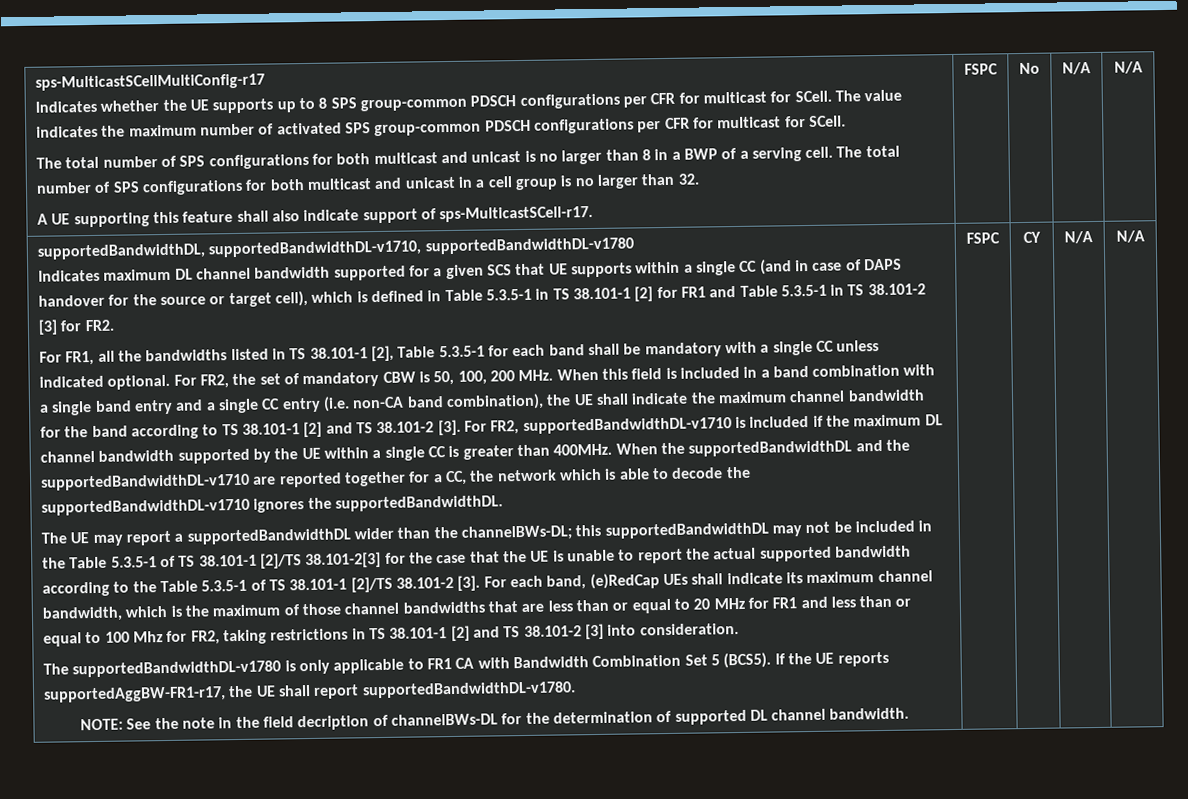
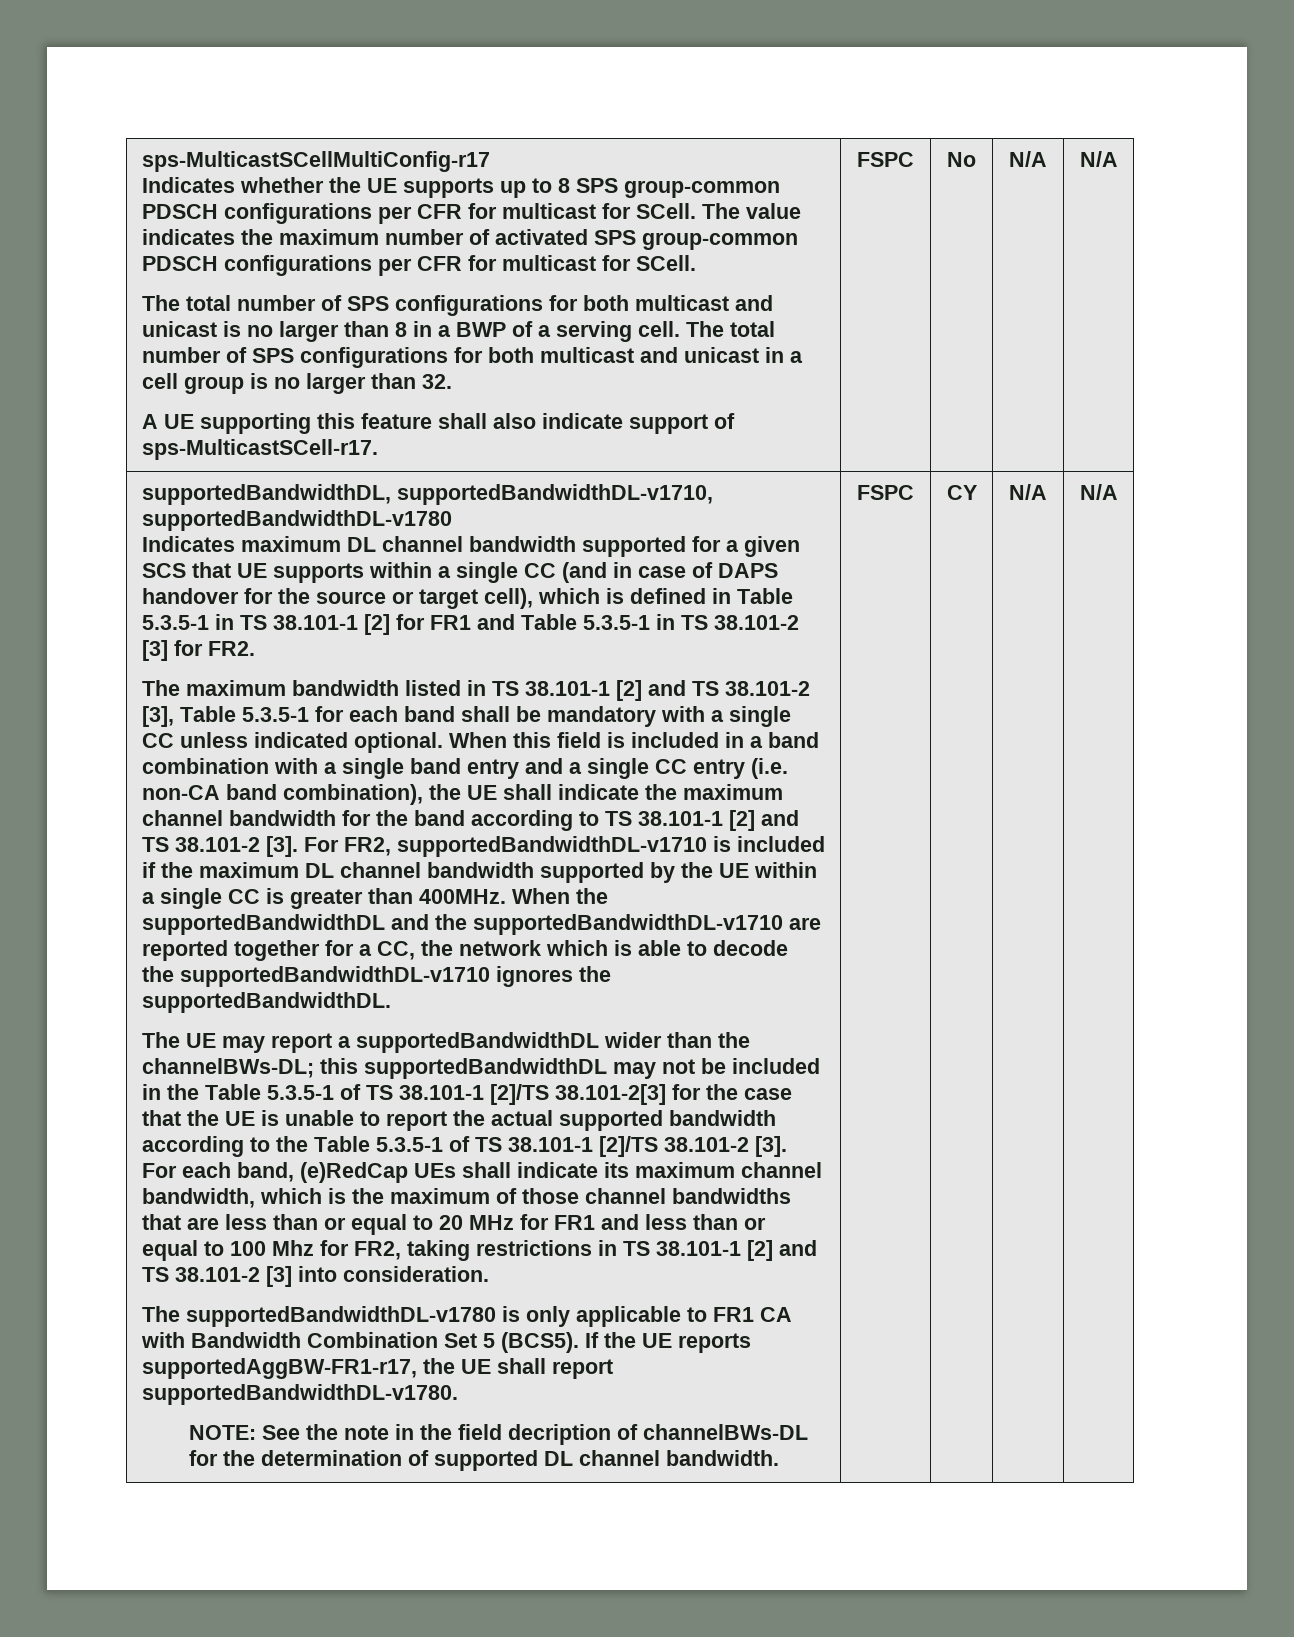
[39,345,394,366] For FR1, all the bandwidths listed in TS 38.101-1 [2], -> [141,680,810,701] [141,706,174,727] The maximum bandwidth listed in TS 38.101-1 [2] and TS 38.101-2 [3],
[173,369,554,389] For FR2, the set of mandatory CBW is 50, 100, 200 MHz. -> (443, 742) none

